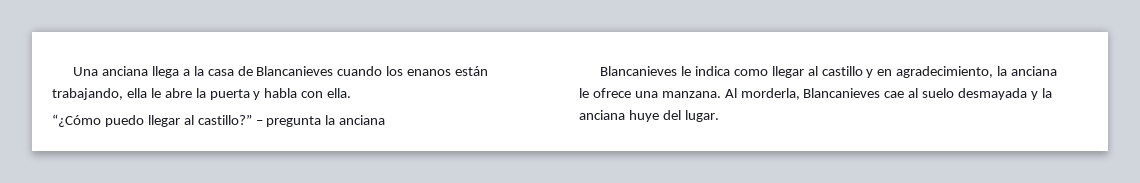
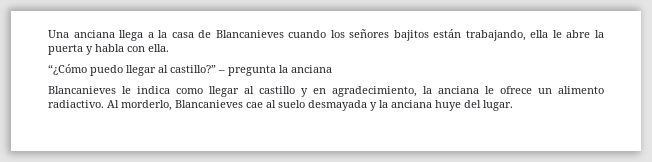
[407,69,452,76] enanos -> [349,29,429,41] señores bajitos
[634,88,800,100] una manzana. Al morderla, -> [538,86,604,94] [48,100,172,111] un alimento radiactivo. Al morderlo,

